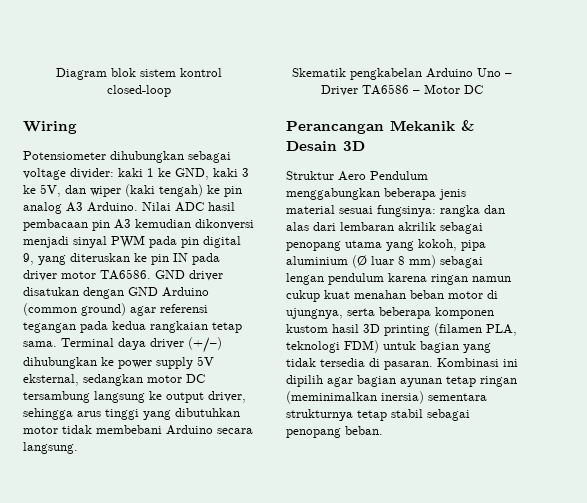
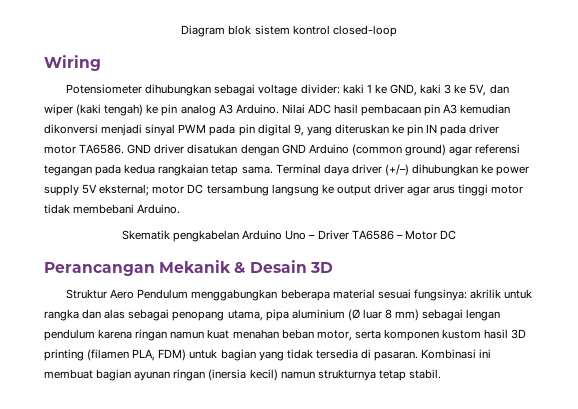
[23,374,143,386] eksternal, sedangkan -> [99,184,150,196] eksternal;
[208,391,246,403] [23,408,240,420] [23,425,253,435] [23,442,78,454] driver, sehingga arus tinggi yang dibutuhkan motor tidak membebani Arduino secara langsung. -> [373,184,524,196] [44,204,181,214] driver agar arus tinggi motor tidak membebani Arduino.
[439,189,466,200] jenis -> (330, 295) none
(436, 211) none -> [470,289,533,299] akrilik untuk
[313,222,483,234] [286,239,457,251] dari lembaran akrilik sebagai penopang utama yang kokoh, -> [128,309,263,321] sebagai penopang utama,
[286,290,320,302] cukup -> (205, 335) none
[448,290,498,299] [286,307,431,319] motor di ujungnya, serta beberapa -> [316,330,381,341] motor, serta
[286,341,340,353] teknologi -> (156, 355) none
[286,375,517,387] [286,391,487,404] [286,409,470,421] [286,426,383,438] dipilih agar bagian ayunan tetap ringan (meminimalkan inersia) sementara strukturnya tetap stabil sebagai penopang beban. -> [44,369,441,381] membuat bagian ayunan ringan (inersia kecil) namun strukturnya tetap stabil.

